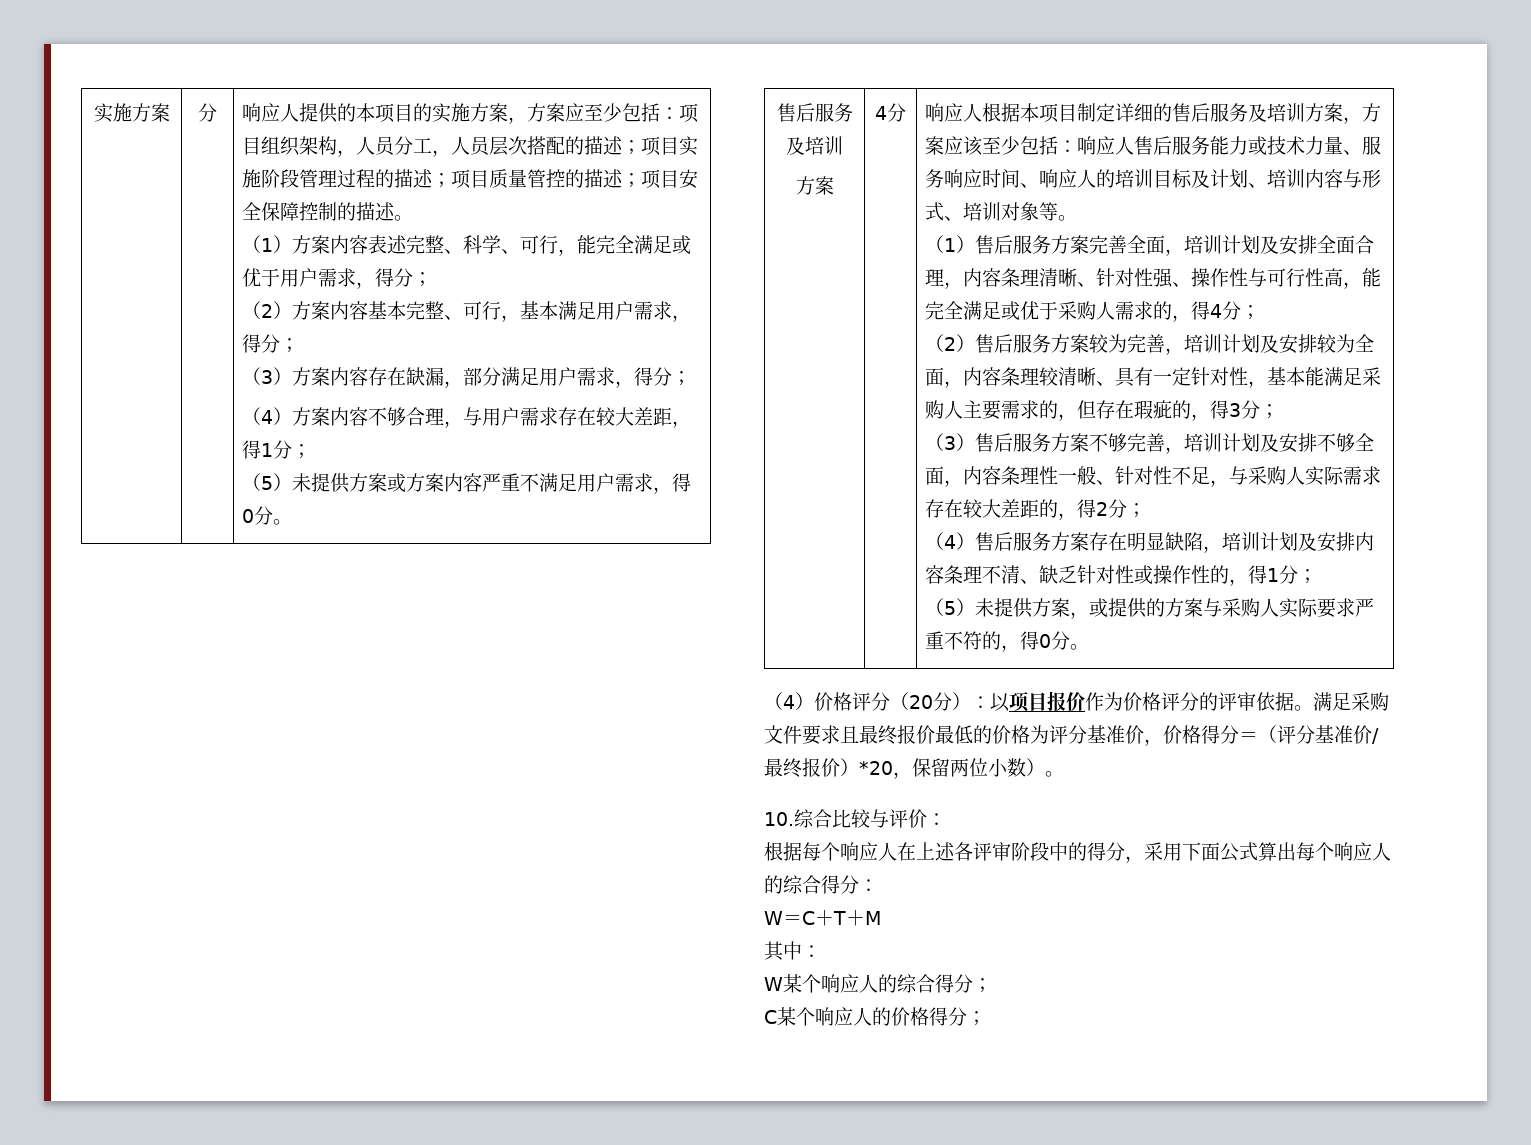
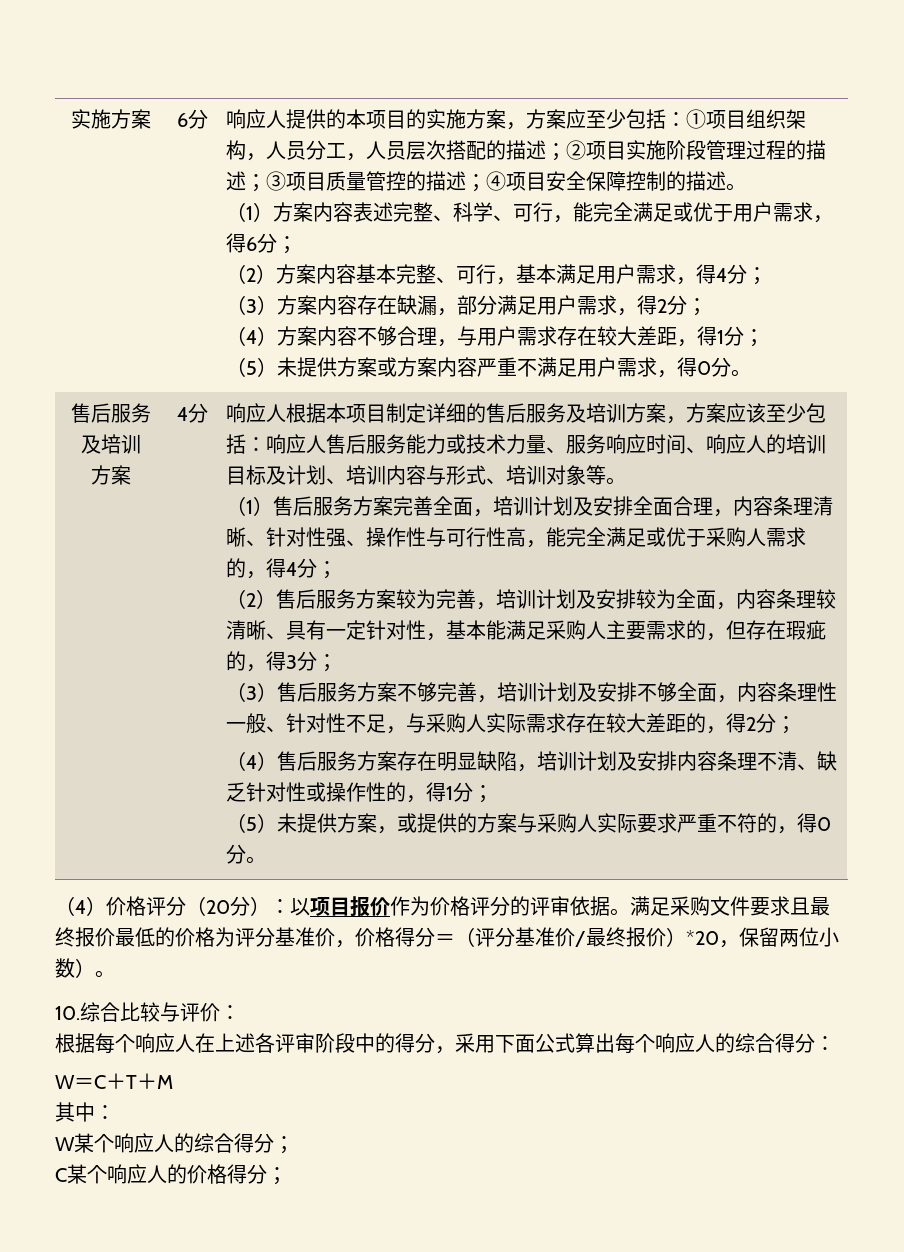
(170, 112) none -> [177,113,188,127] 6
(679, 113) none -> [686,109,707,129] ①
(641, 147) none -> [566,140,587,160] ②
(451, 180) none -> [266,171,287,191] ③
(641, 180) none -> [486,171,507,191] ④
(394, 277) none -> [246,237,258,251] 6
(261, 343) none -> [716,268,728,282] 4
(653, 376) none -> [657,299,668,313] 2

